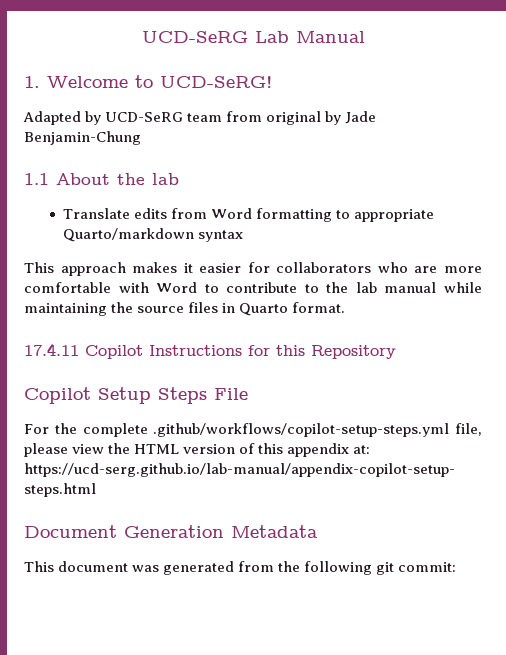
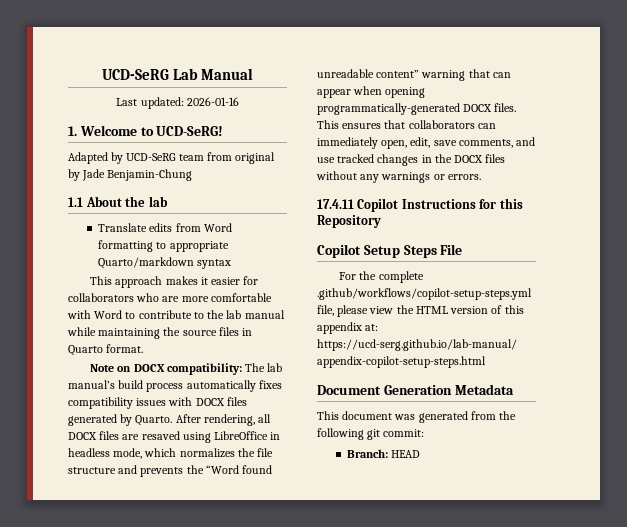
(365, 37) none -> [116,97,239,109] // Last updated: 2026-01-16
(346, 307) none -> [90,363,283,375] [68,380,282,392] [68,397,247,409] [68,414,272,426] [68,431,281,443] [68,448,274,459] [68,465,273,477] [317,69,511,81] [317,86,426,98] [317,103,517,115] [317,120,496,129] [317,137,536,149] [317,154,506,166] [316,171,481,183] // Note on DOCX compatibility: The lab manual’s build process automatically fixes compatibility issues with DOCX files generated by Quarto. After rendering, all DOCX files are resaved using LibreOffice in headless mode, which normalizes the file structure and prevents the “Word found unreadable content” warning that can appear when opening programmatically-generated DOCX files. This ensures that collaborators can immediately open, edit, save comments, and use tracked changes in the DOCX files without any warnings or errors.
(457, 567) none -> [347,449,421,458] // Branch: HEAD

